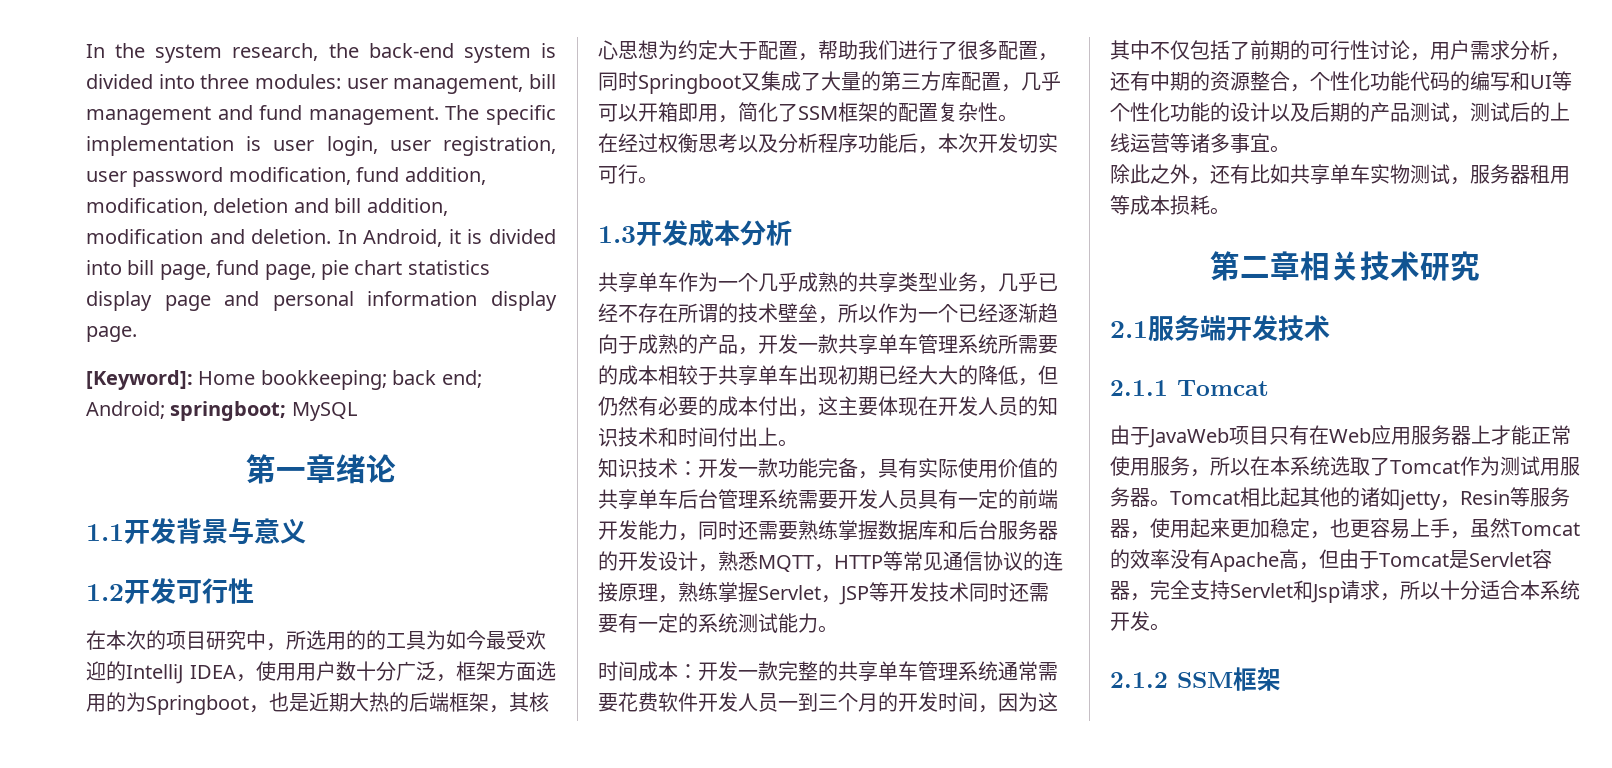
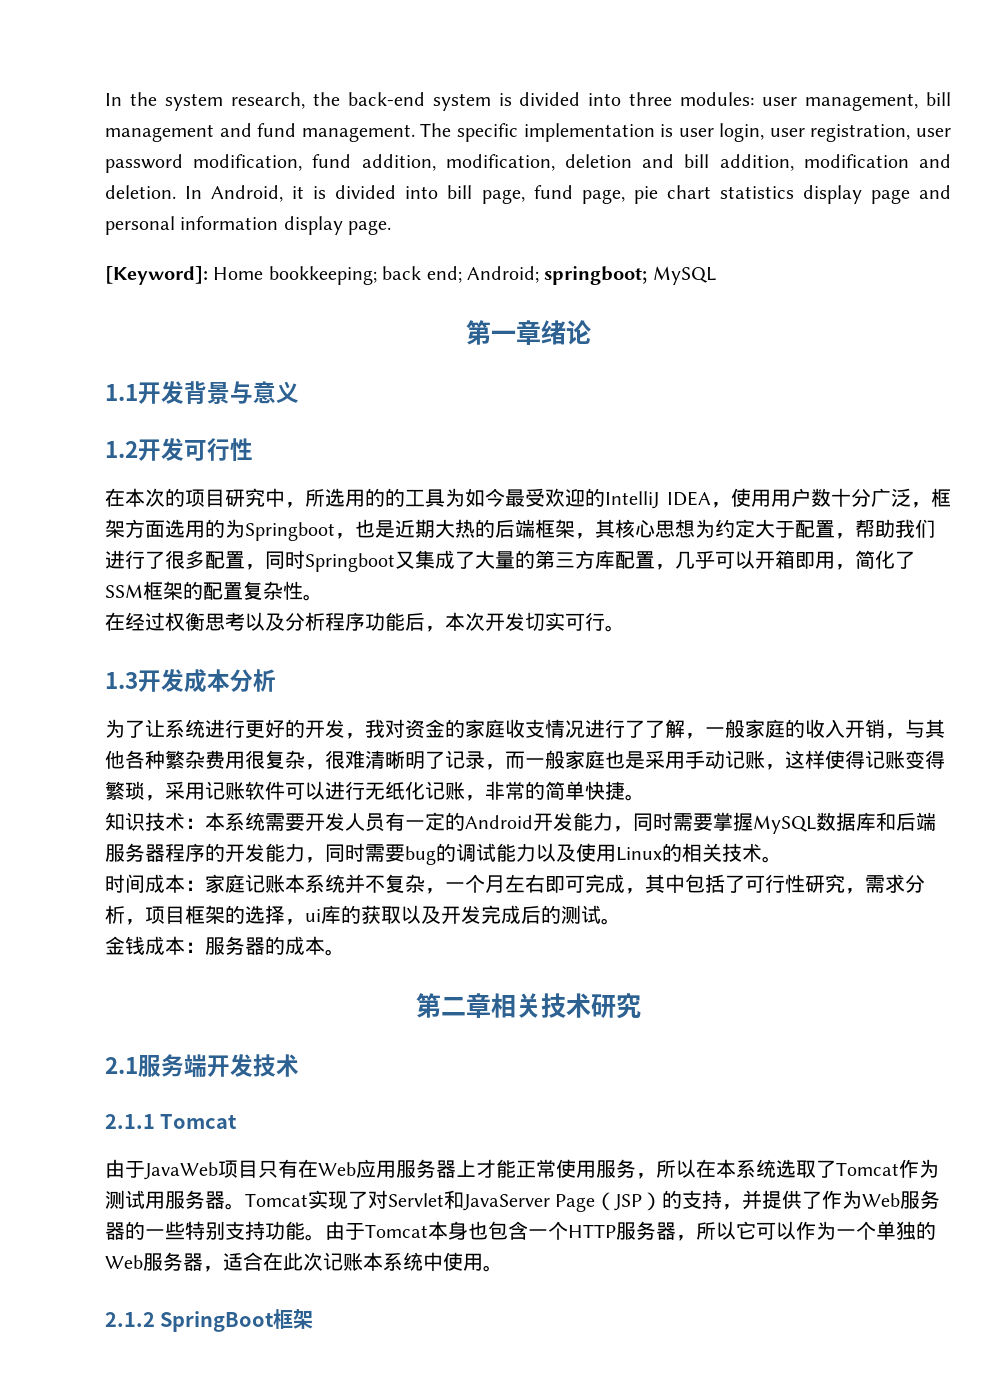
[598,272,1058,293] [598,303,1058,324] [598,334,1058,355] [598,365,1058,386] [598,396,1058,417] [598,427,798,447] [598,458,1058,479] [598,489,758,510] 共享单车作为一个几乎成熟的共享类型业务，几乎已经不存在所谓的技术壁垒，所以作为一个已经逐渐趋向于成熟的产品，开发一款共享单车管理系统所需要的成本相较于共享单车出现初期已经大大的降低，但仍然有必要的成本付出，这主要体现在开发人员的知识技术和时间付出上。 // 知识技术：开发一款功能完备，具有实际使用价值的共享单车后台管理 -> [105,719,945,739] [105,750,945,770] [105,781,645,801] [105,812,225,831] 为了让系统进行更好的开发，我对资金的家庭收支情况进行了了解，一般家庭的收入开销，与其他各种繁杂费用很复杂，很难清晰明了记录，而一般家庭也是采用手动记账，这样使得记账变得繁琐，采用记账软件可以进行无纸化记账，非常的简单快捷。 // 知识技术：本
[918,489,1058,509] [598,520,1058,541] [598,551,1063,572] [598,582,1049,605] [598,613,838,633] [598,661,1058,682] [598,692,1058,713] [1110,40,1570,61] [1110,71,1572,92] [1110,102,1570,123] [1110,133,1290,153] [1110,164,1570,185] [1110,195,1210,215] 具有一定的前端开发能力，同时还需要熟练掌握数据库和后台服务器的开发设计，熟悉MQTT，HTTP等常见通信协议的连接原理，熟练掌握Servlet，JSP等开发技术同时还需要有一定的系统测试能力。 // 时间成本：开发一款完整的共享单车管理系统通常需要花费软件开发人员一到三个月的开发时间，因为这其中不仅包括了前期的可行性讨论，用户需求分析，还有中期的资源整合，个性化功能代码的编写和UI等个性化功能的设计以及后期的产品测试，测试后的上线运营等诸多事宜。 // 除此之外，还有比如共享单车实物测试，服务器租用等成本损耗 -> [385,812,936,834] [105,843,782,865] [105,874,925,894] [105,905,621,925] [105,936,325,955] 有一定的Android开发能力，同时需要掌握MySQL数据库和后端服务器程序的开发能力，同时需要bug的调试能力以及使用Linux的相关技术。 // 时间成本：家庭记账本系统并不复杂，一个月左右即可完成，其中包括了可行性研究，需求分析，项目框架的选择，ui库的获取以及开发完成后的测试。 // 金钱成本：服务器的成本
[1240,487,1570,510] [1110,518,1580,539] [1110,549,1552,572] [1110,580,1580,603] [1110,611,1150,631] 相比起其他的诸如jetty，Resin等服务器，使用起来更加稳定，也更容易上手，虽然Tomcat的效率没有Apache高，但由于Tomcat是Servlet容器，完全支持Servlet和Jsp请求，所以十分适合本系统开发 -> [308,1190,941,1212] [105,1221,936,1241] [105,1252,483,1272] 实现了对Servlet和JavaServer Page（JSP）的支持，并提供了作为Web服务器的一些特别支持功能。由于Tomcat本身也包含一个HTTP服务器，所以它可以作为一个单独的Web服务器，适合在此次记账本系统中使用
[1177,672,1233,688] SSM -> [160,1311,275,1332] SpringBoot

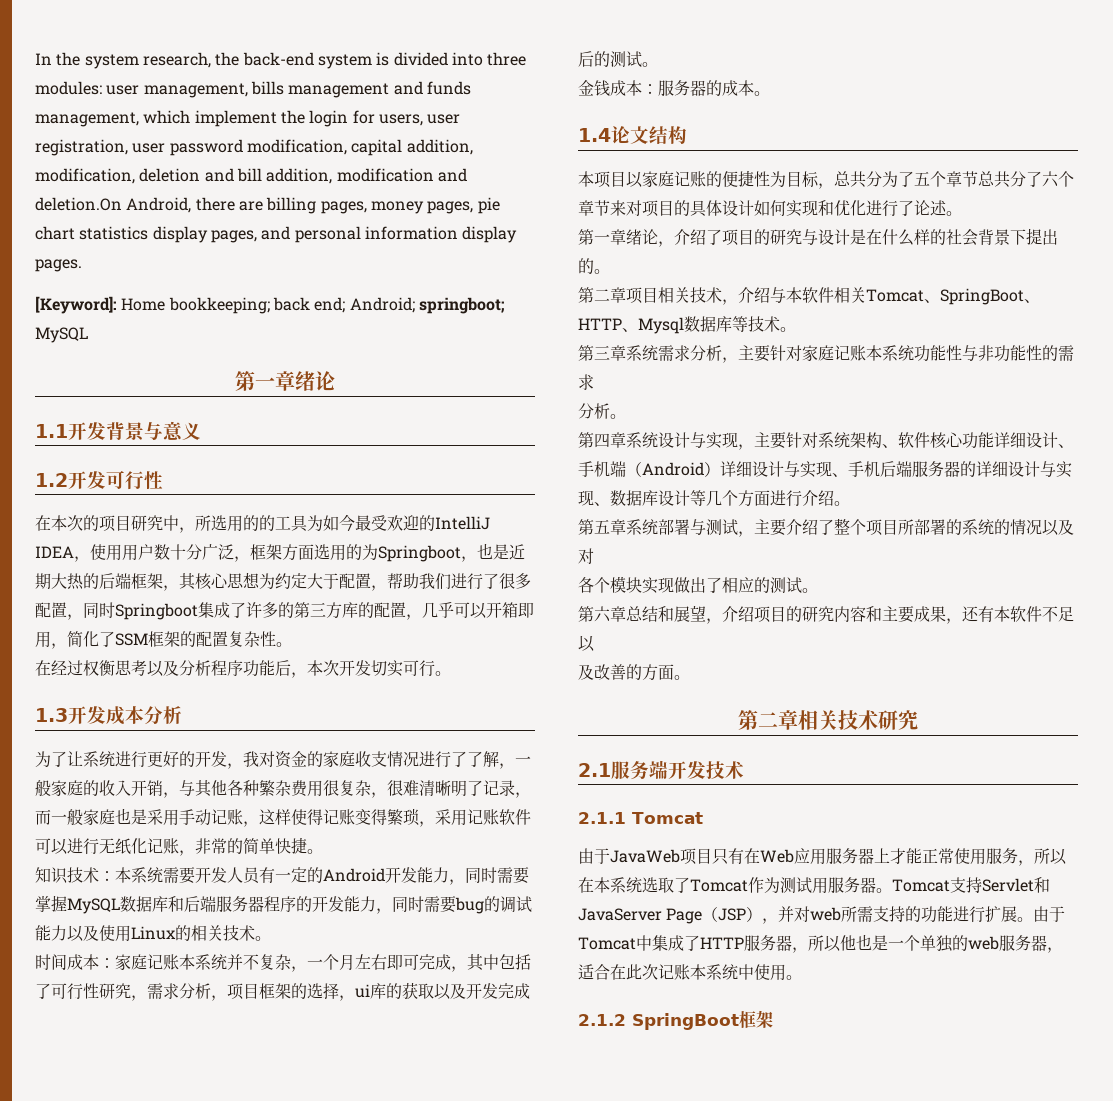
[926,92,952,106] bill -> [250,81,284,95] bills
[257,123,765,142] fund management. The specific implementation is user login, -> [426,81,471,95] [35,110,423,127] funds management, which implement the login for users,
[312,154,352,168] fund -> [351,139,403,156] capital
[105,185,625,204] deletion. In Android, it is divided into bill page, fund page, -> [35,197,474,214] deletion.On Android, there are billing pages, money pages,
[870,189,910,204] page -> [210,230,257,243] pages,
[348,220,392,235] page. -> [35,259,82,272] pages.
[395,550,515,569] 又集成了大量 -> [198,602,278,618] 集成了许多
(615, 559) none -> [358,602,374,618] 的
(345, 952) none -> [578,126,687,145] [578,170,1074,189] [578,200,962,217] [578,228,1058,247] [578,258,610,274] [578,287,1040,305] [578,316,796,334] [578,345,1074,363] [578,374,594,390] [578,403,626,419] [578,432,1074,450] [578,461,1072,478] [578,490,850,507] [578,518,1074,537] [578,548,594,564] [578,576,818,594] [578,605,1074,624] [578,635,595,652] [578,664,690,681] // 1.4论文结构 // 本项目以家庭记账的便捷性为目标，总共分为了五个章节总共分了六个章节来对项目的具体设计如何实现和优化进行了论述。 // 第一章绪论，介绍了项目的研究与设计是在什么样的社会背景下提出的。 // 第二章项目相关技术，介绍与本软件相关Tomcat、SpringBoot、HTTP、Mysql数据库等技术。 // 第三章系统需求分析，主要针对家庭记账本系统功能性与非功能性的需求 // 分析。 // 第四章系统设计与实现，主要针对系统架构、软件核心功能详细设计、手机端（Android）详细设计与实现、手机后端服务器的详细设计与实现、数据库设计等几个方面进行介绍。 // 第五章系统部署与测试，主要介绍了整个项目所部署的系统的情况以及对 // 各个模块实现做出了相应的测试。 // 第六章总结和展望，介绍项目的研究内容和主要成果，还有本软件不足以 // 及改善的方面。
[308,1190,388,1210] 实现了对 -> [950,877,982,893] 支持
[662,1190,941,1210] [105,1221,568,1241] 的支持，并提供了作为Web服务器的一些特别支持功能。由于Tomcat本身也包含一个 -> [762,906,1066,924] [578,935,700,951] ，并对web所需支持的功能进行扩展。由于Tomcat中集成了
[736,1221,836,1240] 它可以作为 -> [840,934,888,951] 他也是
[105,1255,143,1269] Web -> [968,936,999,950] web

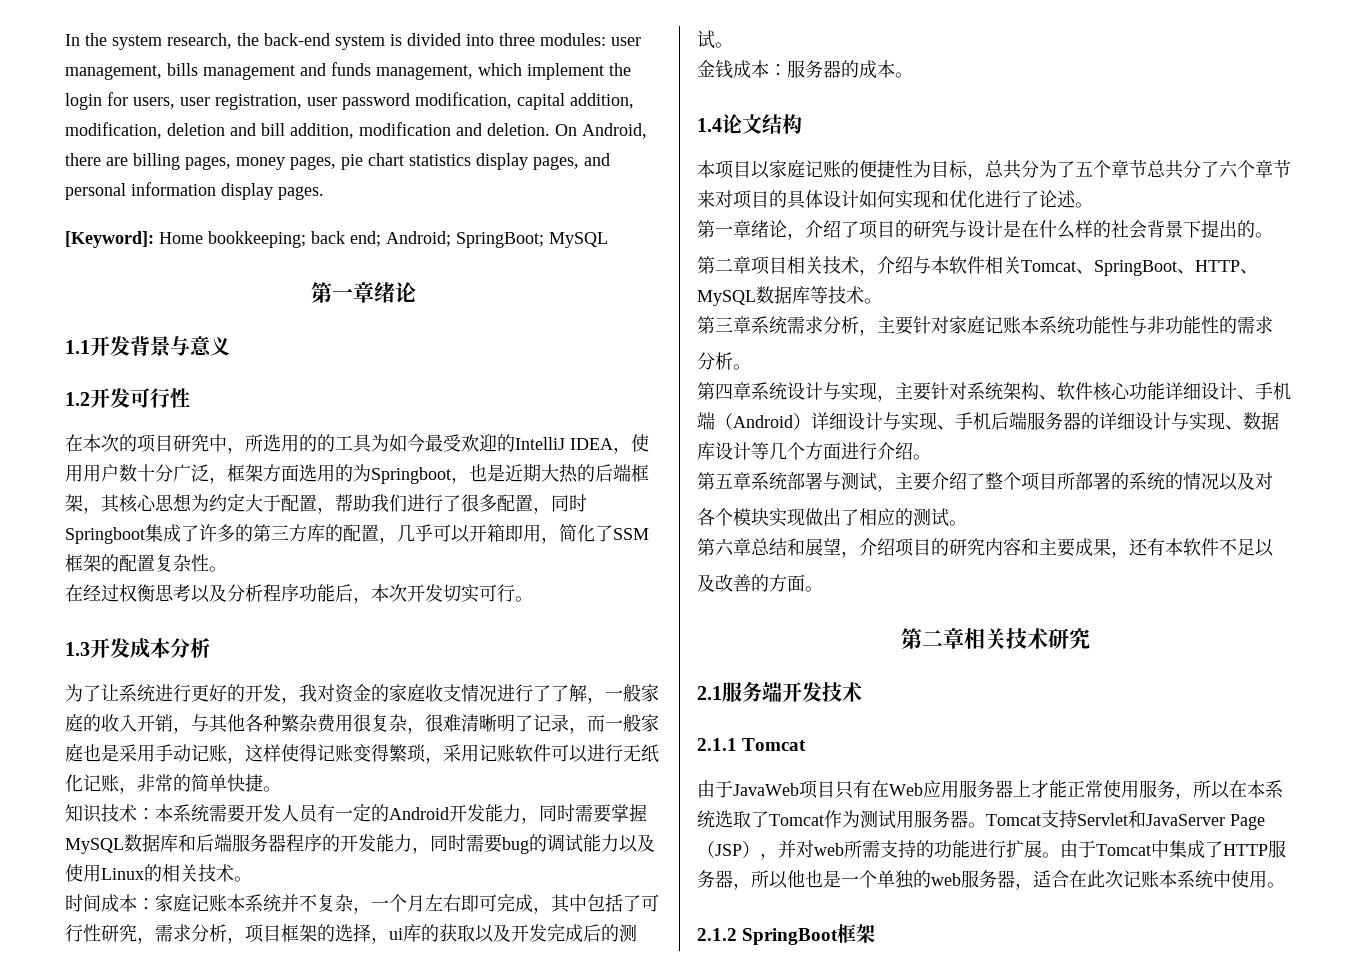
[35,197,122,211] deletion.On -> [487,123,577,136] deletion. On
[418,297,505,314] springboot; -> [456,232,544,248] SpringBoot;
[638,317,684,334] Mysql -> [697,290,756,306] MySQL

